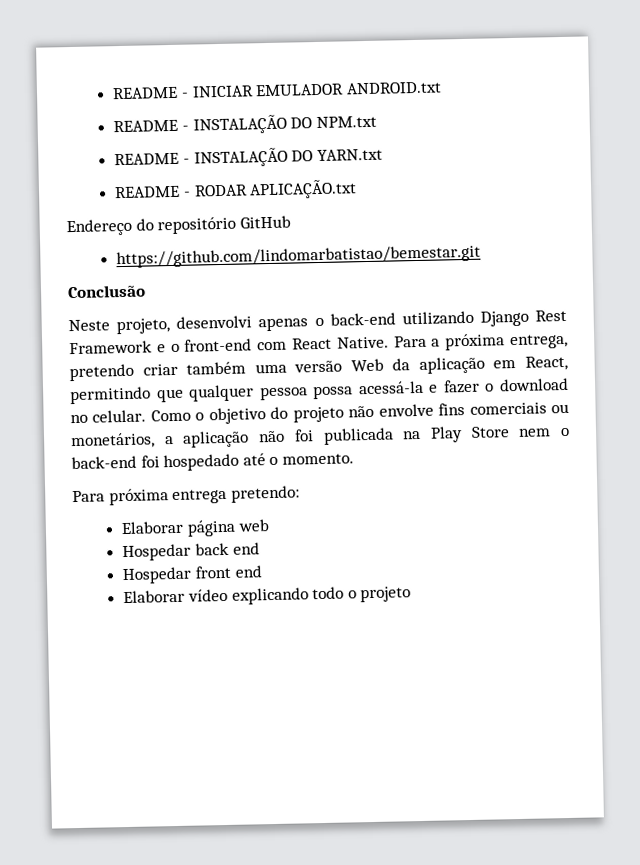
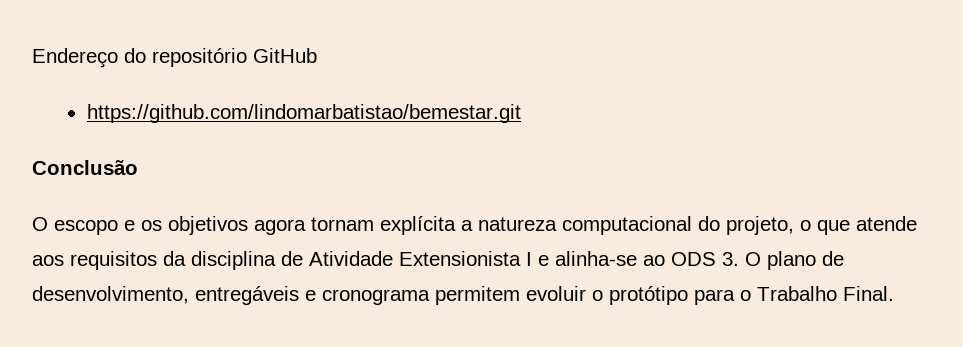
[112,81,442,100] [113,114,377,135] [114,147,383,168] [114,179,358,200] README - INICIAR EMULADOR ANDROID.txt // README - INSTALAÇÃO DO NPM.txt // README - INSTALAÇÃO DO YARN.txt // README - RODAR APLICAÇÃO.txt // -> (32, 58) none
[68,309,567,335] [69,333,568,355] [69,355,568,382] [70,377,569,405] [70,402,569,425] [70,426,570,450] [71,453,354,472] [72,485,300,506] [121,519,270,537] [122,542,260,562] [122,565,262,585] [123,586,412,605] Neste projeto, desenvolvi apenas o back-end utilizando Django Rest Framework e o front-end com React Native. Para a próxima entrega, pretendo criar também uma versão Web da aplicação em React, permitindo que qualquer pessoa possa acessá-la e fazer o download no celular. Como o objetivo do projeto não envolve fins comerciais ou monetários, a aplicação não foi publicada na Play Store nem o back-end foi hospedado até o momento. // Para próxima entrega pretendo: // Elaborar página web // Hospedar back end // Hospedar front end // Elaborar vídeo explicando todo o projeto -> [32,216,917,235] [32,251,844,270] [32,286,894,305] O escopo e os objetivos agora tornam explícita a natureza computacional do projeto, o que atende aos requisitos da disciplina de Atividade Extensionista I e alinha-se ao ODS 3. O plano de desenvolvimento, entregáveis e cronograma permitem evoluir o protótipo para o Trabalho Final.

